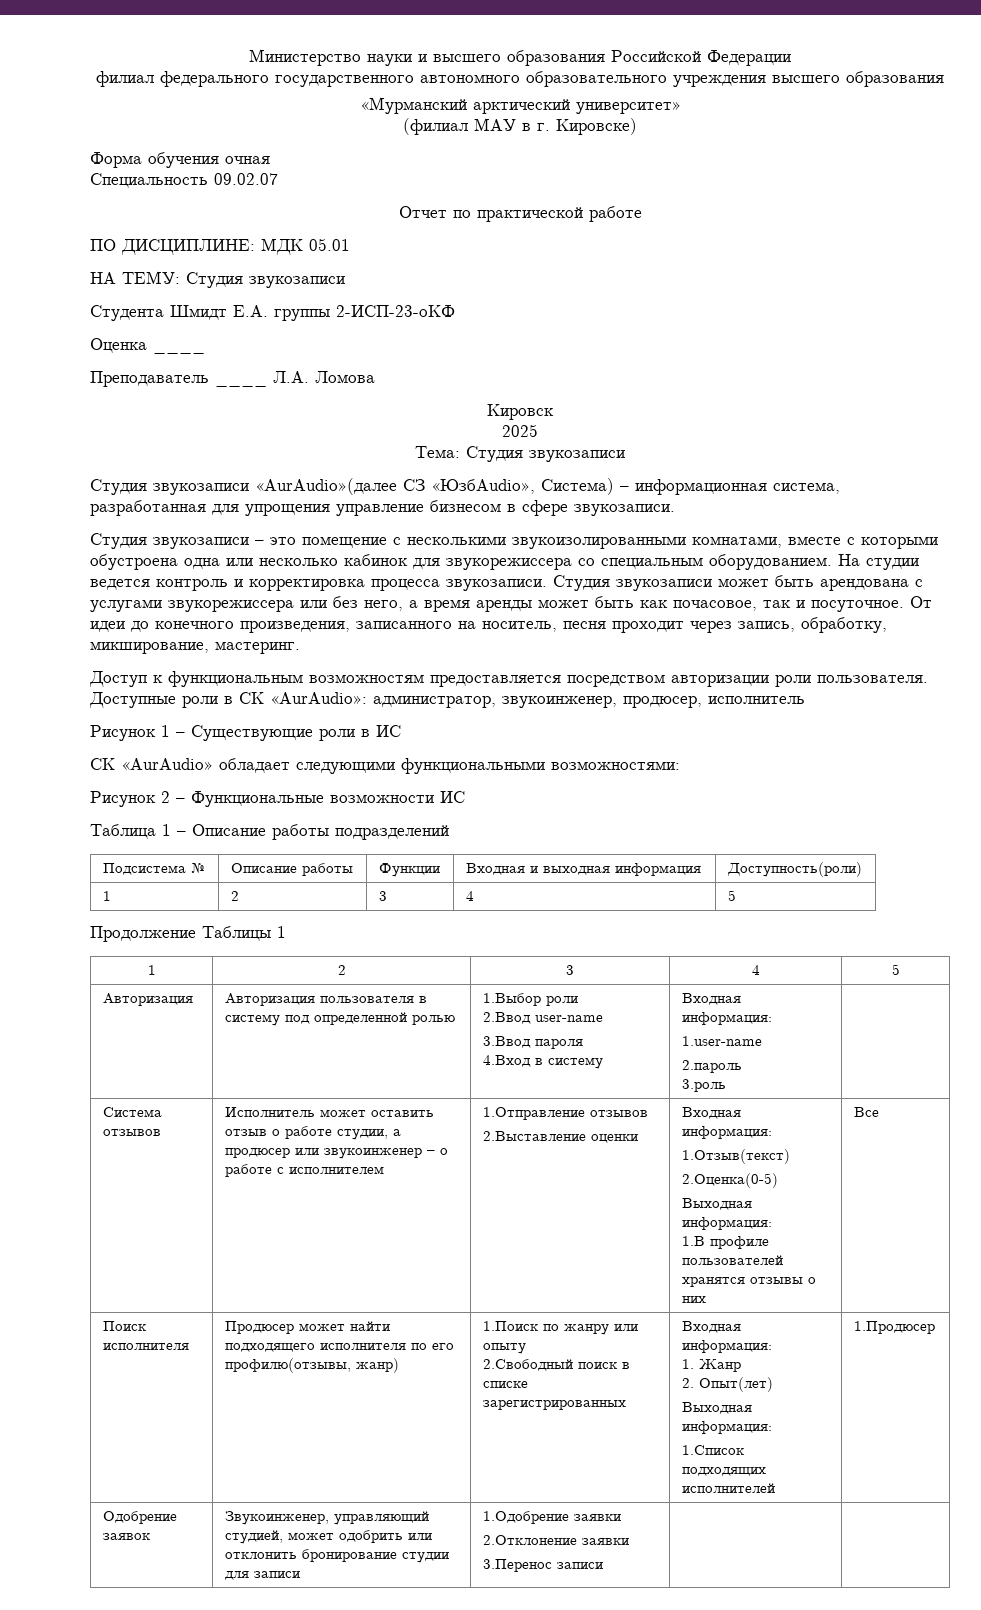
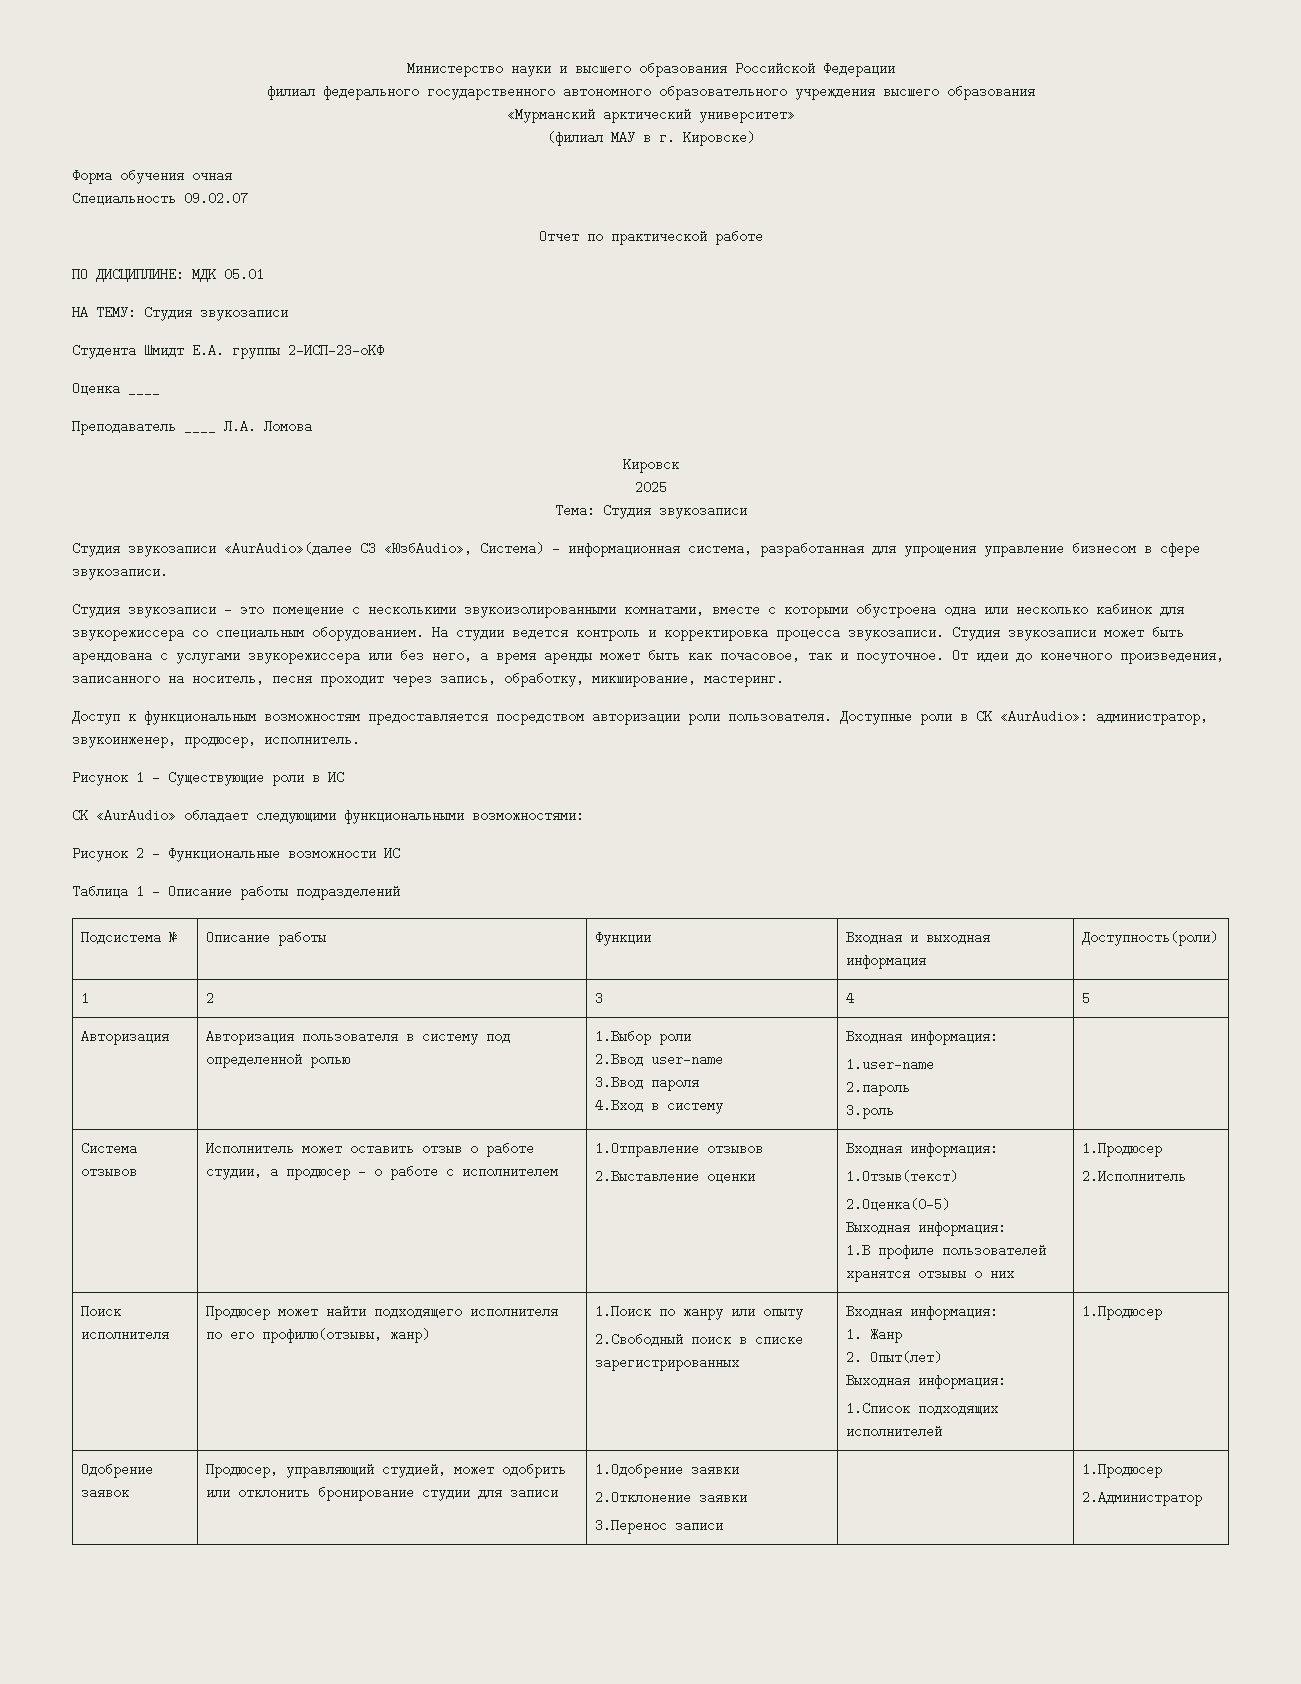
[708,696,805,704] исполнитель -> [264,731,360,747] исполнитель.
[90,926,286,942] [147,965,156,975] [337,965,346,975] [566,965,574,975] [751,965,760,975] [891,964,900,975] // Продолжение Таблицы 1 // 1 | 2 | 3 | 4 | 5 -> (1090, 998) none
[294,1148,422,1159] или звукоинженер -> (350, 1171) none
[853,1107,879,1117] Все -> [1081,1140,1162,1157] [1081,1168,1186,1184] 1.Продюсер // 2.Исполнитель
[224,1511,329,1525] Звукоинженер, -> [205,1461,278,1478] Продюсер,
(603, 1565) none -> [1081,1461,1162,1478] [1081,1489,1202,1506] 1.Продюсер // 2.Администратор

